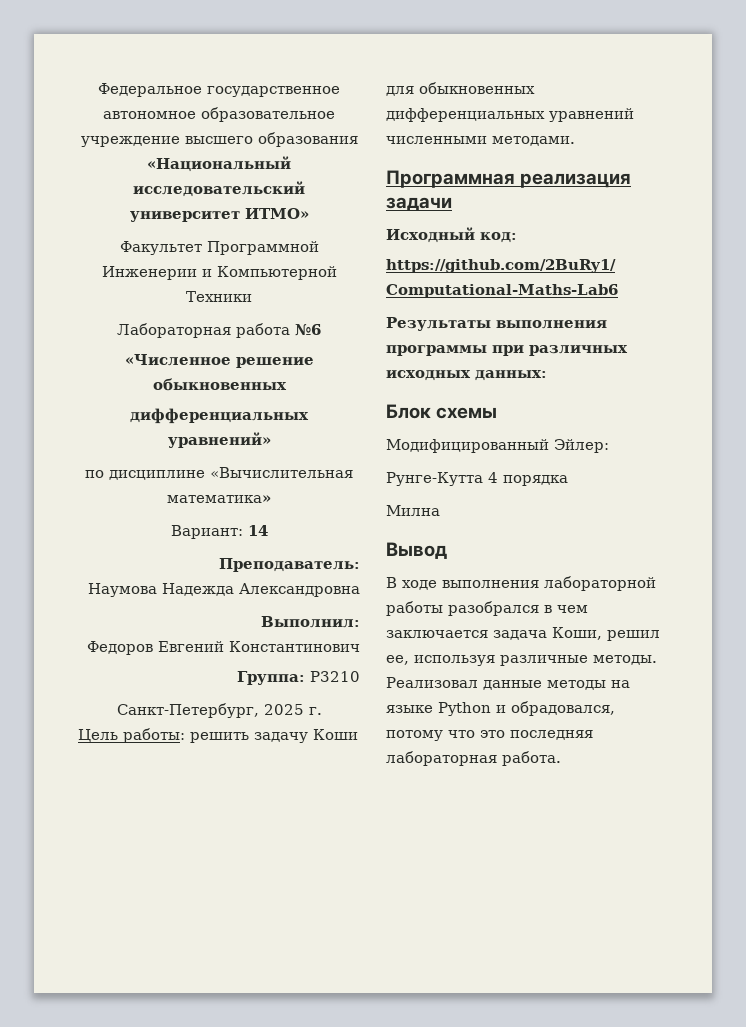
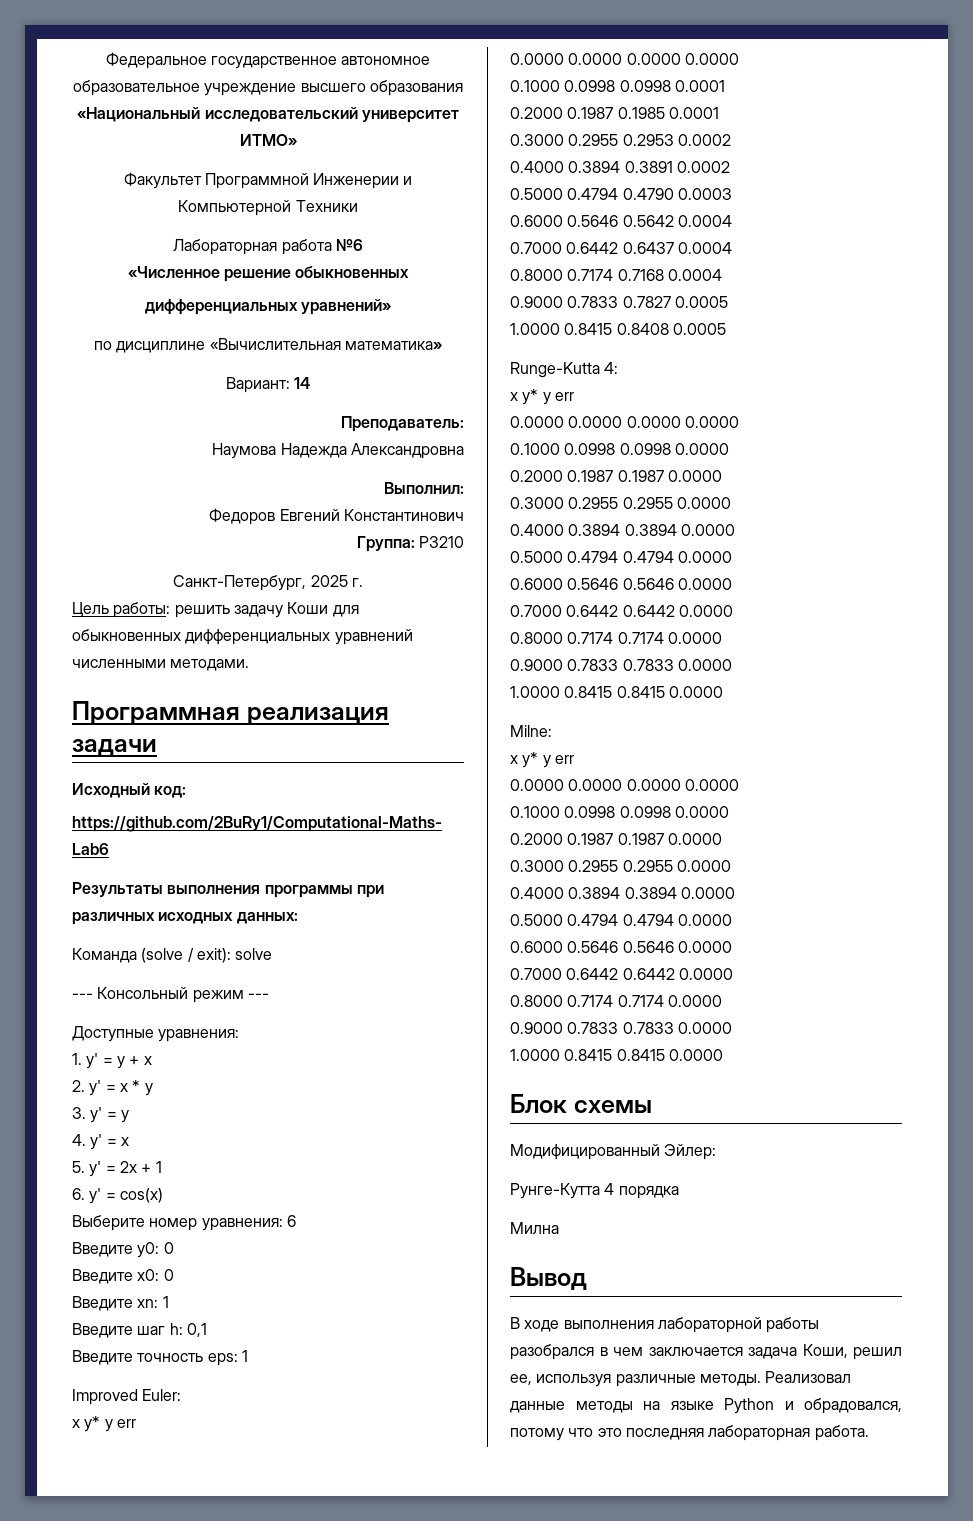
(547, 375) none -> [72,948,273,963] [72,987,269,1003] [72,1026,240,1042] [72,1053,152,1069] [72,1080,153,1096] [72,1107,129,1123] [72,1134,129,1150] [72,1161,162,1177] [72,1188,163,1204] [72,1215,296,1231] [72,1242,174,1258] [72,1269,174,1284] [72,1296,169,1311] [72,1323,207,1338] [72,1350,248,1366] [72,1389,182,1405] [72,1416,136,1432] [510,53,739,65] [510,80,725,92] [510,107,719,119] [510,134,731,146] [510,161,730,173] [510,188,732,200] [510,215,732,227] [510,242,732,254] [510,269,722,281] [510,296,728,308] [510,323,726,335] [510,362,619,378] [510,389,574,405] [510,416,739,428] [510,443,729,455] [510,470,722,482] [510,497,731,509] [510,524,735,536] [510,551,732,563] [510,578,732,590] [510,605,733,617] [510,632,722,644] [510,659,732,671] [510,686,723,698] [510,725,552,737] [510,752,574,768] [510,779,739,791] [510,806,729,818] [510,833,722,845] [510,860,731,872] [510,887,735,899] [510,914,732,926] [510,941,732,953] [510,968,733,980] [510,995,722,1007] [510,1022,732,1034] [510,1049,723,1061] // Команда (solve / exit): solve // --- Консольный режим --- // Доступные уравнения: // 1. y' = y + x // 2. y' = x * y // 3. y' = y // 4. y' = x // 5. y' = 2x + 1 // 6. y' = cos(x) // Выберите номер уравнения: 6 // Введите y0: 0 // Введите x0: 0 // Введите xn: 1 // Введите шаг h: 0,1 // Введите точность eps: 1 // Improved Euler: // x y* y err // 0.0000 0.0000 0.0000 0.0000 // 0.1000 0.0998 0.0998 0.0001 // 0.2000 0.1987 0.1985 0.0001 // 0.3000 0.2955 0.2953 0.0002 // 0.4000 0.3894 0.3891 0.0002 // 0.5000 0.4794 0.4790 0.0003 // 0.6000 0.5646 0.5642 0.0004 // 0.7000 0.6442 0.6437 0.0004 // 0.8000 0.7174 0.7168 0.0004 // 0.9000 0.7833 0.7827 0.0005 // 1.0000 0.8415 0.8408 0.0005 // Runge-Kutta 4: // x y* y err // 0.0000 0.0000 0.0000 0.0000 // 0.1000 0.0998 0.0998 0.0000 // 0.2000 0.1987 0.1987 0.0000 // 0.3000 0.2955 0.2955 0.0000 // 0.4000 0.3894 0.3894 0.0000 // 0.5000 0.4794 0.4794 0.0000 // 0.6000 0.5646 0.5646 0.0000 // 0.7000 0.6442 0.6442 0.0000 // 0.8000 0.7174 0.7174 0.0000 // 0.9000 0.7833 0.7833 0.0000 // 1.0000 0.8415 0.8415 0.0000 // Milne: // x y* y err // 0.0000 0.0000 0.0000 0.0000 // 0.1000 0.0998 0.0998 0.0000 // 0.2000 0.1987 0.1987 0.0000 // 0.3000 0.2955 0.2955 0.0000 // 0.4000 0.3894 0.3894 0.0000 // 0.5000 0.4794 0.4794 0.0000 // 0.6000 0.5646 0.5646 0.0000 // 0.7000 0.6442 0.6442 0.0000 // 0.8000 0.7174 0.7174 0.0000 // 0.9000 0.7833 0.7833 0.0000 // 1.0000 0.8415 0.8415 0.0000

